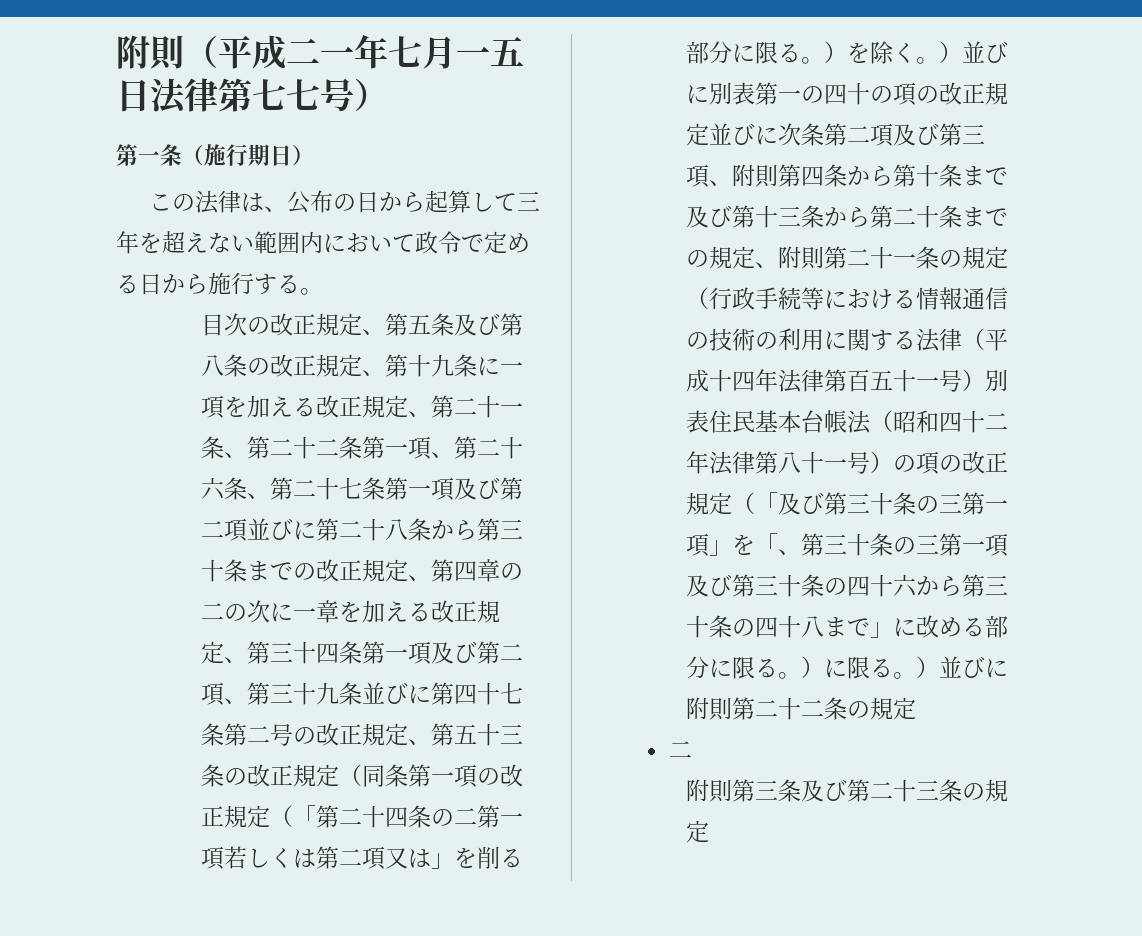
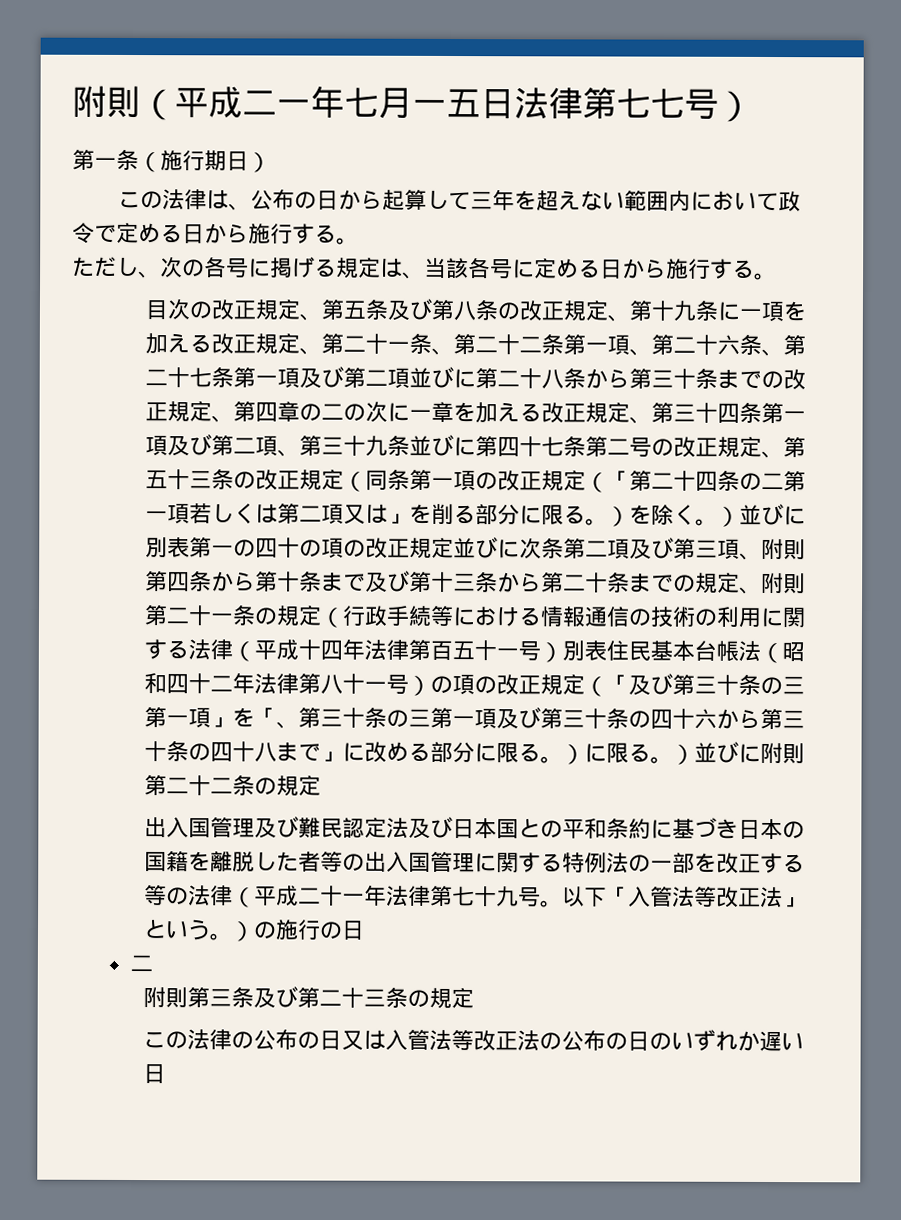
(323, 291) none -> [72,256,777,281] // ただし、次の各号に掲げる規定は、当該各号に定める日から施行する。
(917, 708) none -> [144,816,806,840] [144,851,806,874] [144,884,806,908] [143,919,366,942] // 出入国管理及び難民認定法及び日本国との平和条約に基づき日本の国籍を離脱した者等の出入国管理に関する特例法の一部を改正する等の法律（平成二十一年法律第七十九号。以下「入管法等改正法」という。）の施行の日
(710, 831) none -> [143,1029,805,1052] [143,1064,167,1084] // この法律の公布の日又は入管法等改正法の公布の日のいずれか遅い日

